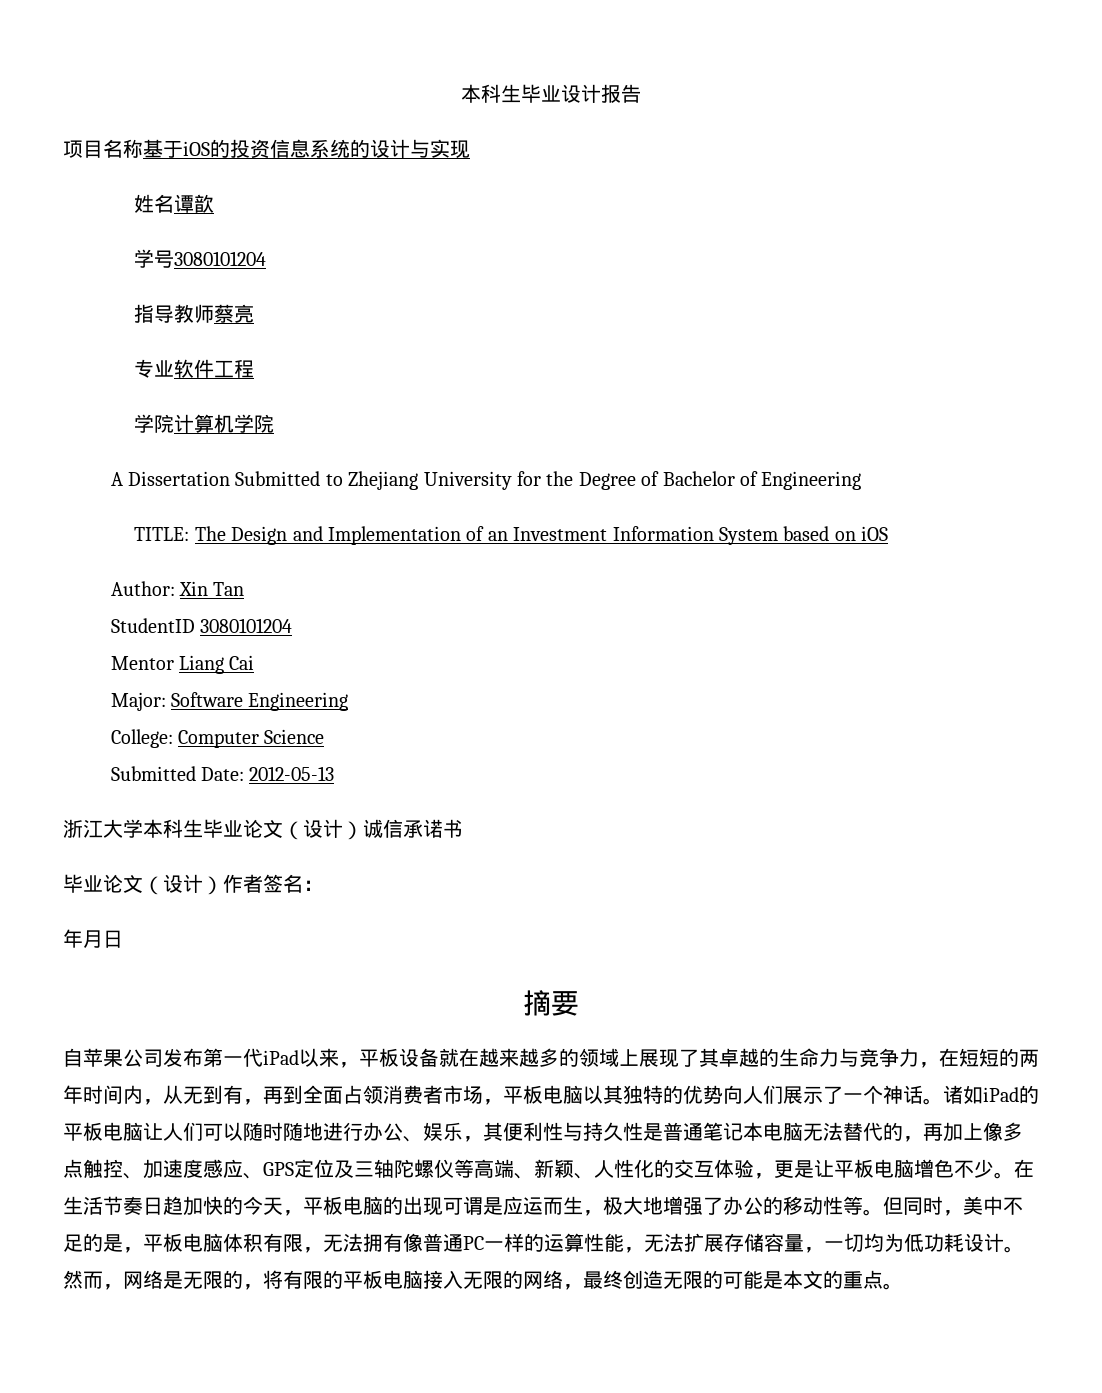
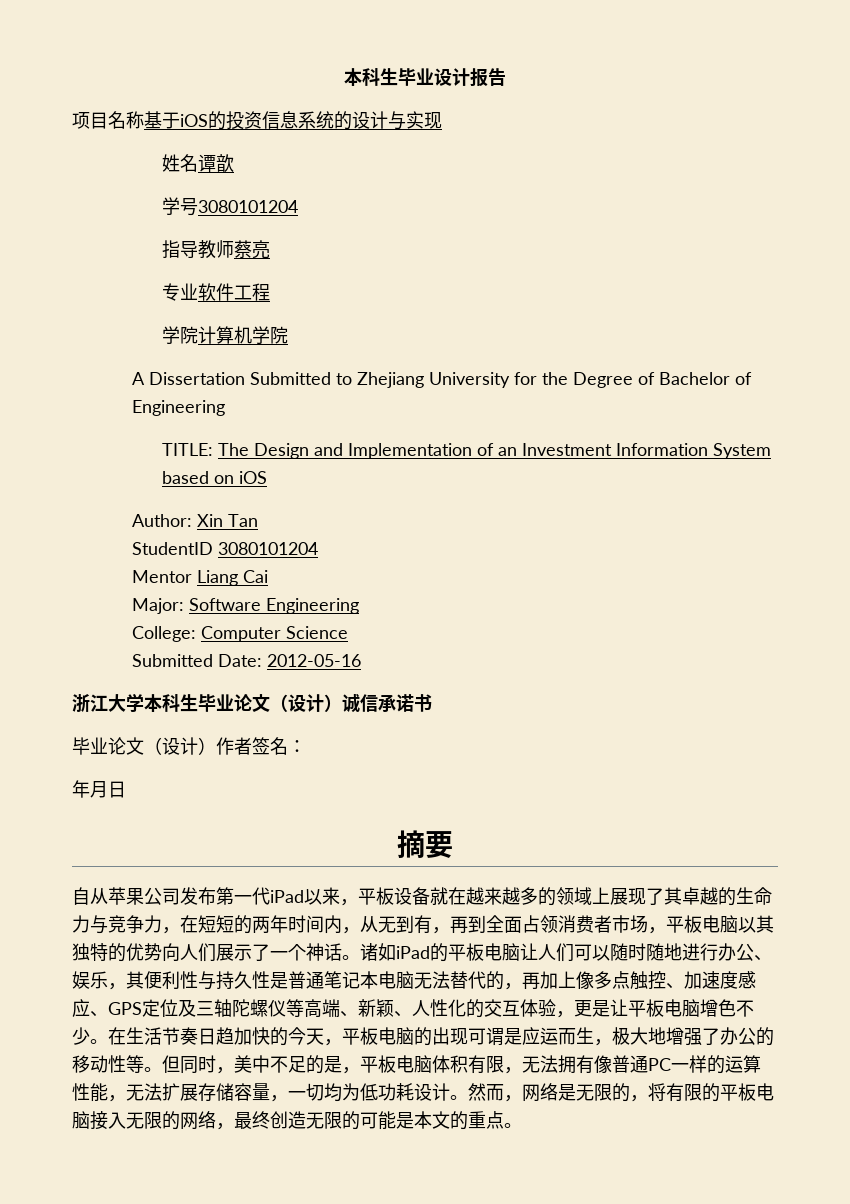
[249,766,335,781] 2012-05-13 -> [266,654,361,667] 2012-05-16
(83, 1057) none -> [90,888,108,904] 从

